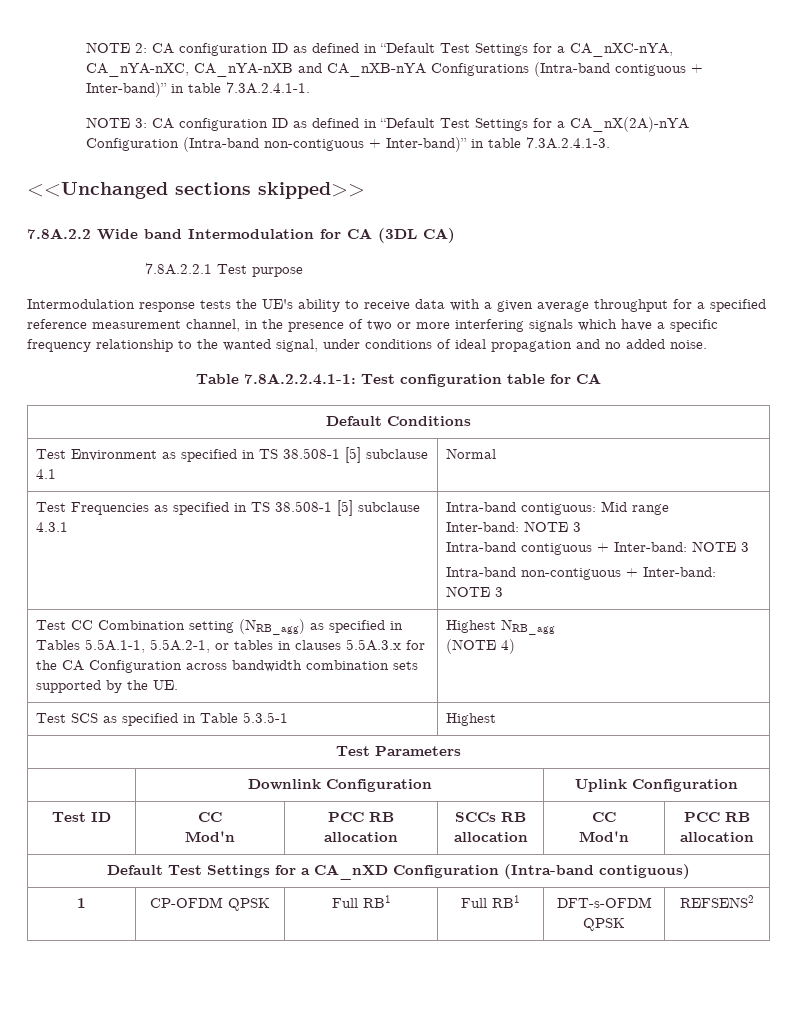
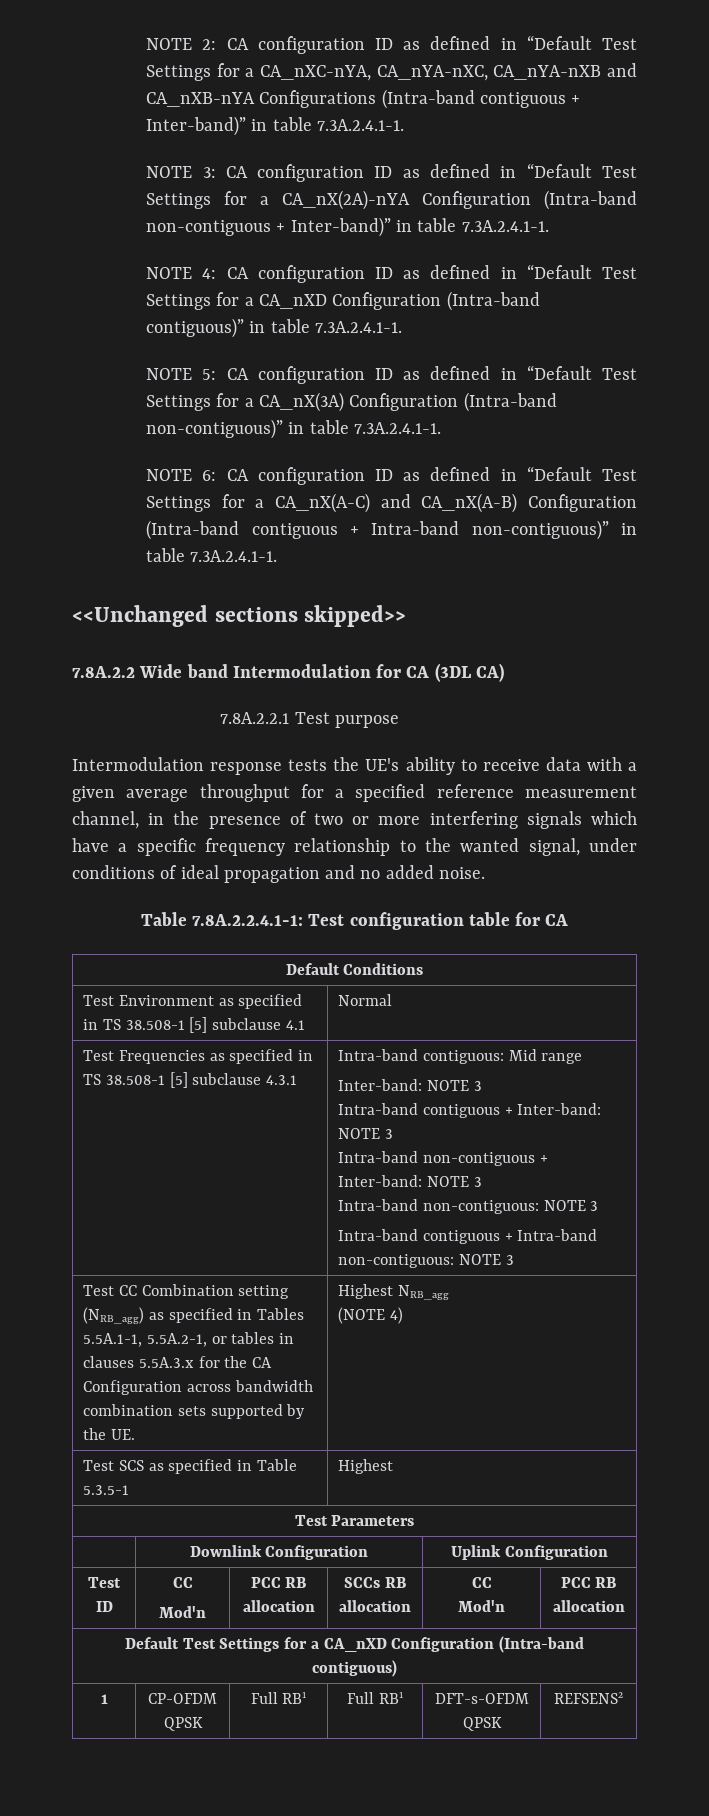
[525,137,610,149] 7.3A.2.4.1-3. -> [461,220,549,232] [146,264,637,283] [146,291,540,311] [146,318,402,338] [146,365,637,384] [146,392,557,412] [146,419,441,439] [146,466,637,485] [146,493,637,513] [146,520,637,540] [146,548,278,562] 7.3A.2.4.1-1. // NOTE 4: CA configuration ID as defined in “Default Test Settings for a CA_nXD Configuration (Intra-band contiguous)” in table 7.3A.2.4.1-1. // NOTE 5: CA configuration ID as defined in “Default Test Settings for a CA_nX(3A) Configuration (Intra-band non-contiguous)” in table 7.3A.2.4.1-1. // NOTE 6: CA configuration ID as defined in “Default Test Settings for a CA_nX(A-C) and CA_nX(A-B) Configuration (Intra-band contiguous + Intra-band non-contiguous)” in table 7.3A.2.4.1-1.
(504, 592) none -> [338,1199,599,1214] [338,1229,598,1244] [338,1254,514,1268] // Intra-band non-contiguous: NOTE 3 // Intra-band contiguous + Intra-band non-contiguous: NOTE 3

